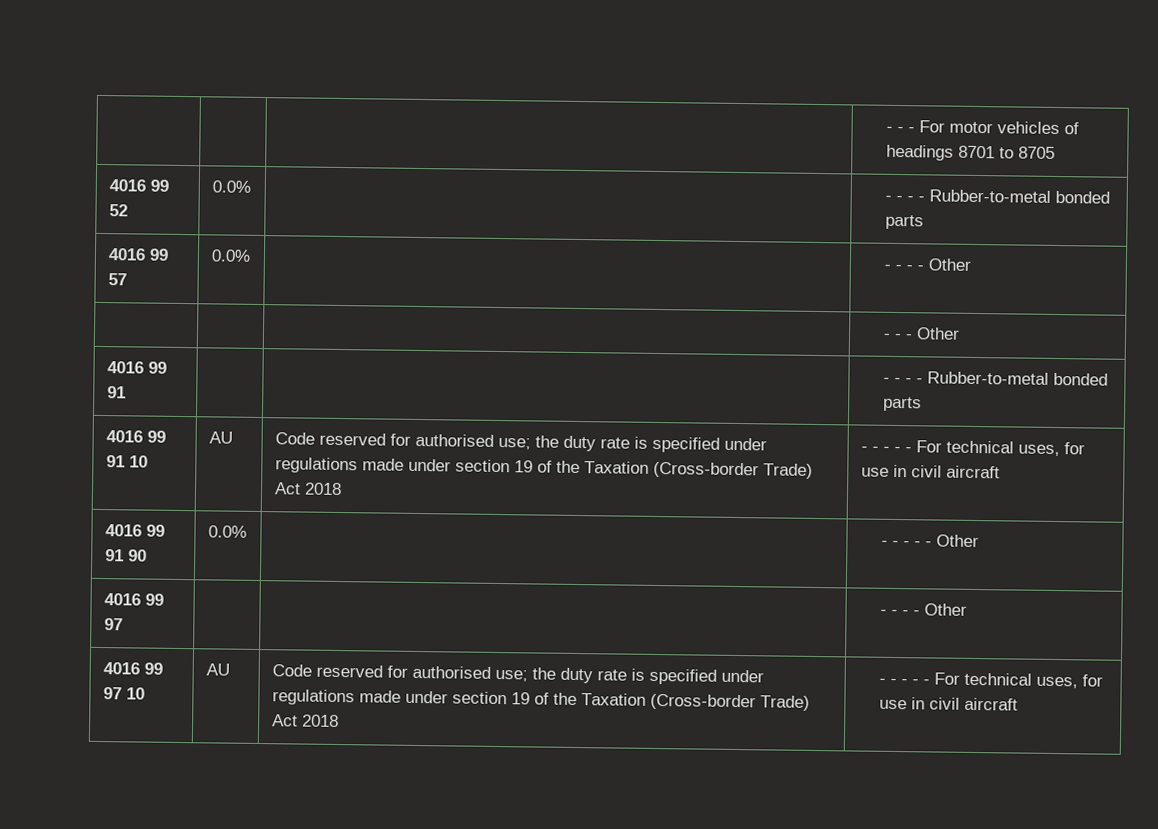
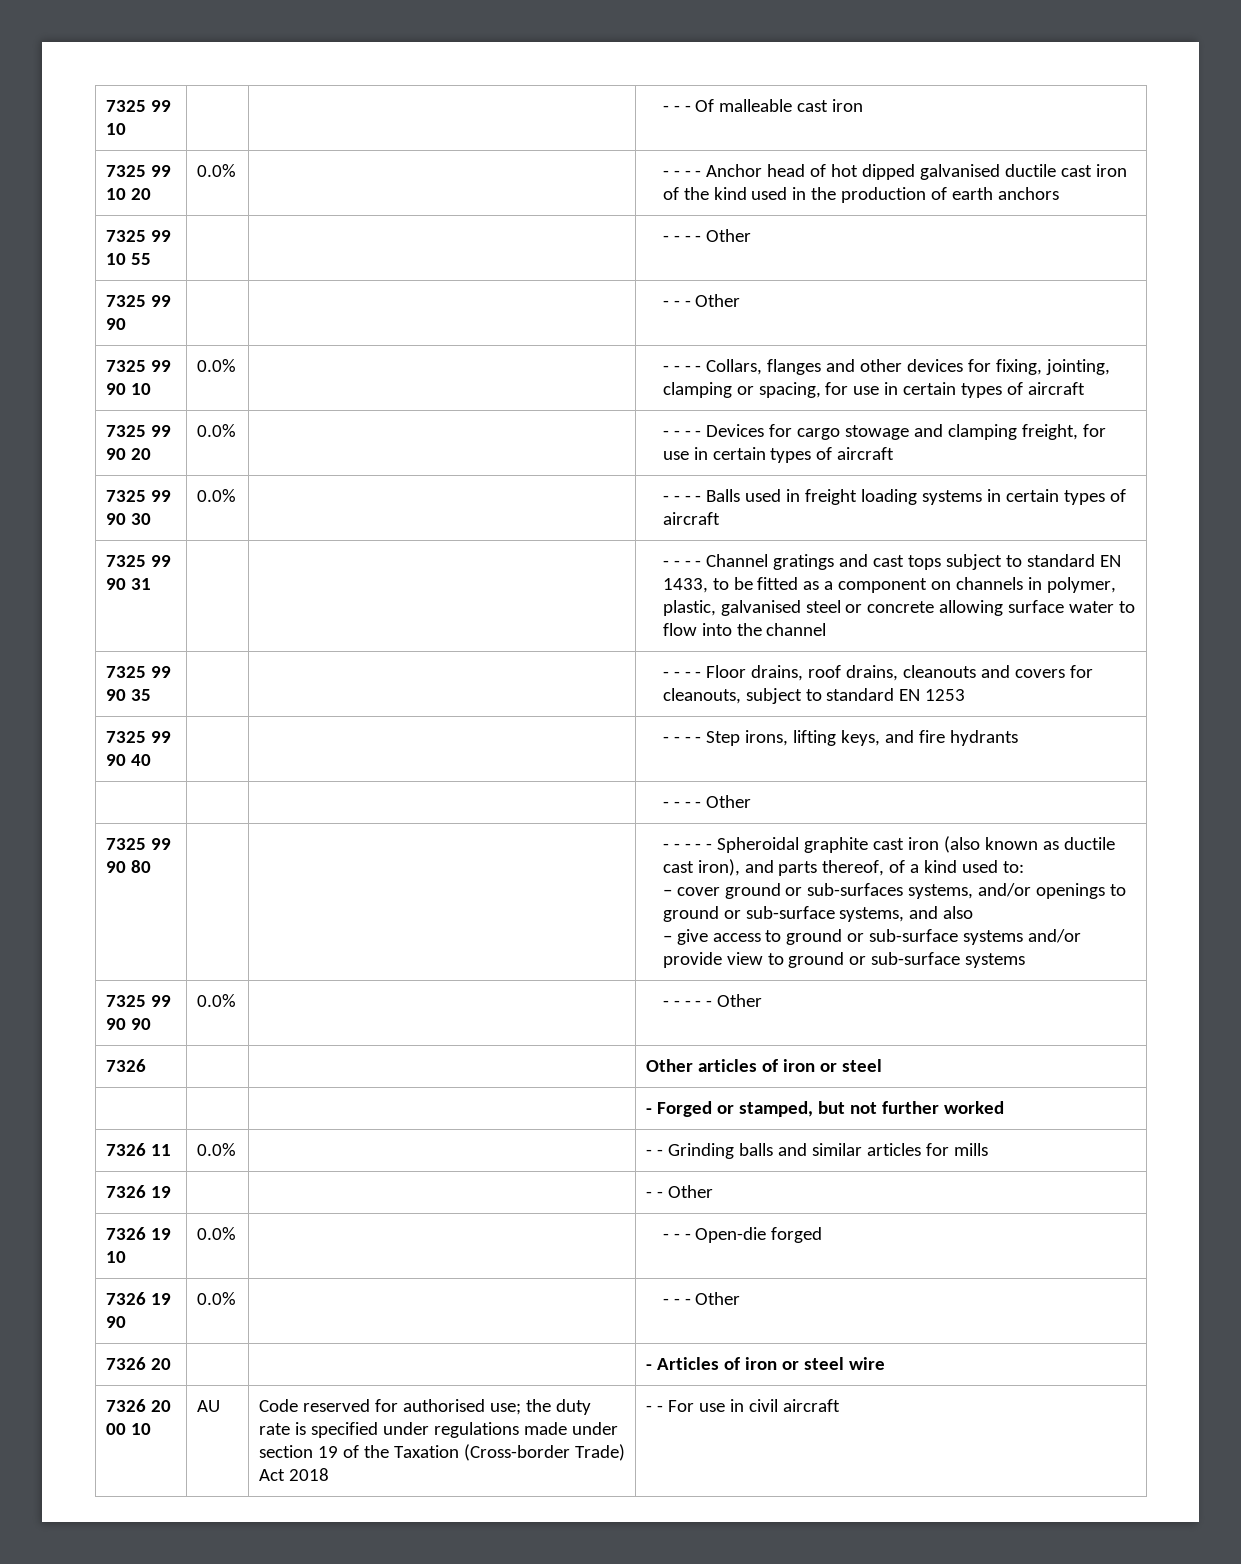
[886,120,1080,135] [886,144,1056,161] [108,179,169,192] [108,204,128,217] [211,180,251,193] [885,189,1111,204] [885,214,925,230] [107,248,169,261] [107,273,127,286] [210,249,251,262] [884,258,972,271] [883,327,961,340] [106,361,167,374] [106,386,126,399] [883,371,1109,386] [883,396,923,412] [105,430,166,443] [105,455,125,468] | | | - - - For motor vehicles of headings 8701 to 8705 // 4016 99 52 | 0.0% | | - - - - Rubber-to-metal bonded parts // 4016 99 57 | 0.0% | | - - - - Other // | | | - - - Other // 4016 99 91 | | | - - - - Rubber-to-metal bonded parts // 4016 99 91 -> [105,100,171,112] [105,123,126,135] [662,99,864,112] [105,165,171,177] [105,188,151,200] [196,164,236,177] [662,164,1128,180] [662,187,1060,203] [105,230,171,242] [105,253,151,265] [662,229,752,242] [105,295,171,307] [105,318,126,330] [662,294,741,307] [105,360,171,372] [105,383,151,395] [196,359,236,372] [662,359,1111,375] [662,382,1086,398] [105,425,171,437] [105,448,151,460] [196,424,236,437] [662,424,1107,440] [662,447,895,463] [105,490,171,502] [105,513,151,525] [196,489,236,502] [662,489,1127,505] [662,512,720,525] [105,555,171,567] [105,578,151,590] [662,554,1122,570] [662,577,1117,593] [662,600,1136,616] [662,623,827,636] [105,666,171,678] [105,689,151,701] [662,665,1094,681] [662,688,966,704] [105,731,171,743] [105,754,151,766] [662,730,1019,746] [662,795,752,808] [105,838,171,850] [105,860,151,873] [662,836,1116,853] [662,859,1025,876] [662,883,1127,899] [662,906,974,922] [662,929,1082,945] [662,952,1026,968] [105,995,171,1007] [105,1018,151,1030] [196,994,236,1007] [662,994,763,1007] [105,1059,146,1072] [645,1059,882,1072] [645,1101,1004,1117] [105,1143,171,1156] [196,1143,236,1156] [645,1143,988,1159] [105,1185,171,1198] [645,1185,713,1198] [105,1227,171,1240] [105,1251,126,1263] [196,1227,236,1240] [662,1227,823,1243] [105,1292,171,1305] [105,1316,126,1328] [196,1292,236,1305] [662,1292,741,1305] [105,1357,171,1370] [645,1357,885,1370] [105,1399,171,1412] [105,1423,126,1435] 7325 99 10 | | | - - - Of malleable cast iron // 7325 99 10 20 | 0.0% | | - - - - Anchor head of hot dipped galvanised ductile cast iron of the kind used in the production of earth anchors // 7325 99 10 55 | | | - - - - Other // 7325 99 90 | | | - - - Other // 7325 99 90 10 | 0.0% | | - - - - Collars, flanges and other devices for fixing, jointing, clamping or spacing, for use in certain types of aircraft // 7325 99 90 20 | 0.0% | | - - - - Devices for cargo stowage and clamping freight, for use in certain types of aircraft // 7325 99 90 30 | 0.0% | | - - - - Balls used in freight loading systems in certain types of aircraft // 7325 99 90 31 | | | - - - - Channel gratings and cast tops subject to standard EN 1433, to be fitted as a component on channels in polymer, plastic, galvanised steel or concrete allowing surface water to flow into the channel // 7325 99 90 35 | | | - - - - Floor drains, roof drains, cleanouts and covers for cleanouts, subject to standard EN 1253 // 7325 99 90 40 | | | - - - - Step irons, lifting keys, and fire hydrants // | | | - - - - Other // 7325 99 90 80 | | | - - - - - Spheroidal graphite cast iron (also known as ductile cast iron), and parts thereof, of a kind used to: // – cover ground or sub-surfaces systems, and/or openings to ground or sub-surface systems, and also // – give access to ground or sub-surface systems and/or provide view to ground or sub-surface systems // 7325 99 90 90 | 0.0% | | - - - - - Other // 7326 | | | Other articles of iron or steel // | | | - Forged or stamped, but not further worked // 7326 11 | 0.0% | | - - Grinding balls and similar articles for mills // 7326 19 | | | - - Other // 7326 19 10 | 0.0% | | - - - Open-die forged // 7326 19 90 | 0.0% | | - - - Other // 7326 20 | | | - Articles of iron or steel wire // 7326 20 00
[882,440,1085,457] [860,464,1000,479] [104,524,165,537] [104,549,147,562] [207,525,247,538] [881,534,980,548] [103,593,164,606] [103,618,123,631] [880,603,968,616] [102,662,163,675] [102,687,145,700] [205,663,230,676] [271,664,764,685] [271,689,810,711] [271,714,339,727] [879,672,1104,689] - - - For technical uses, for use in civil aircraft // 4016 99 91 90 | 0.0% | | - - - - - Other // 4016 99 97 | | | - - - - Other // 4016 99 97 10 | AU | Code reserved for authorised use; the duty rate is specified under regulations made under section 19 of the Taxation (Cross-border Trade) Act 2018 | - - - - - For technical uses, for -> [667,1400,694,1412] For

